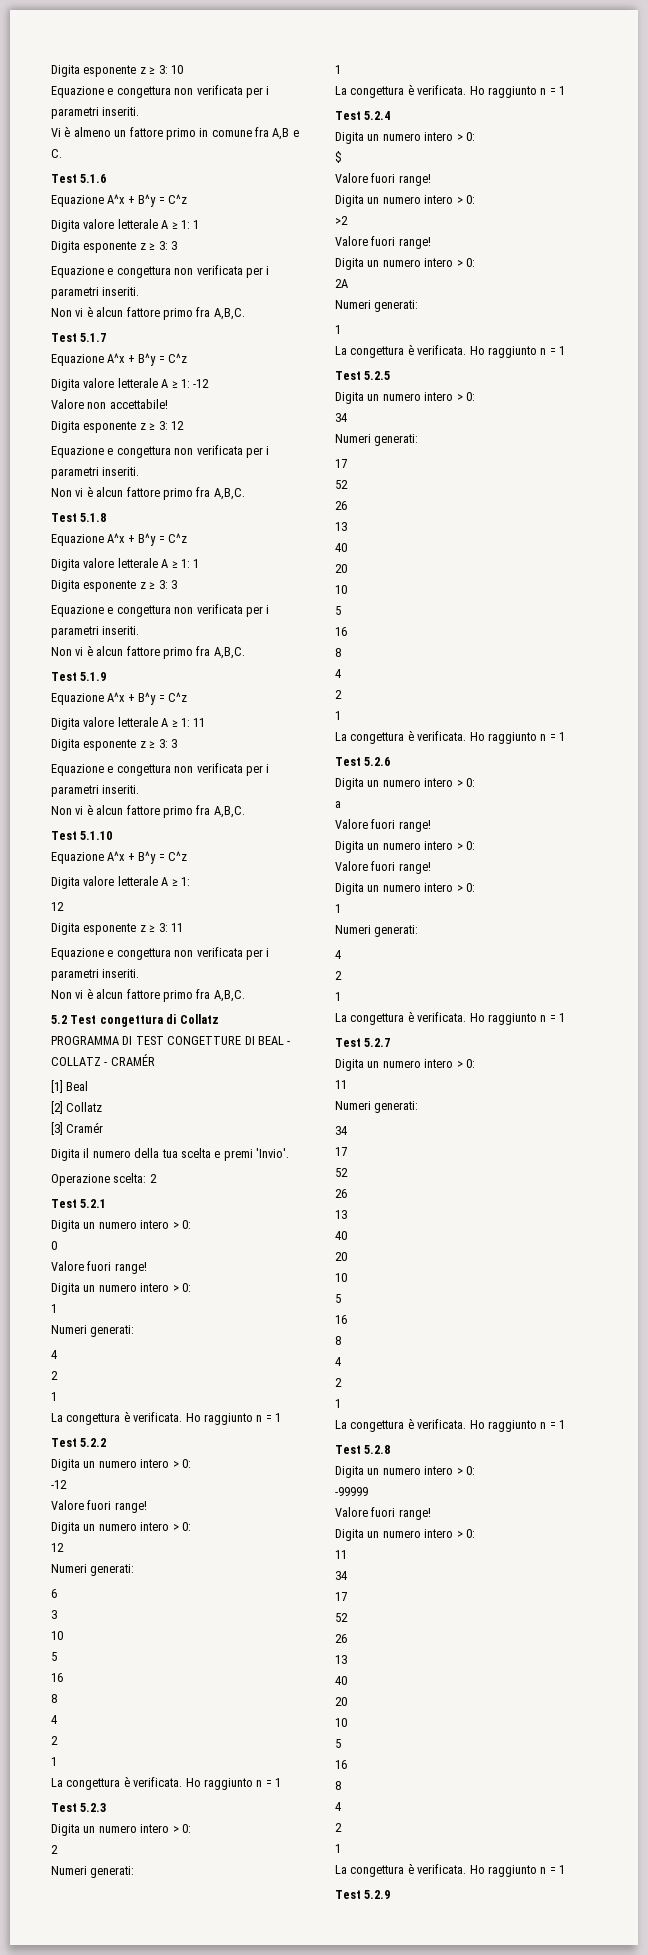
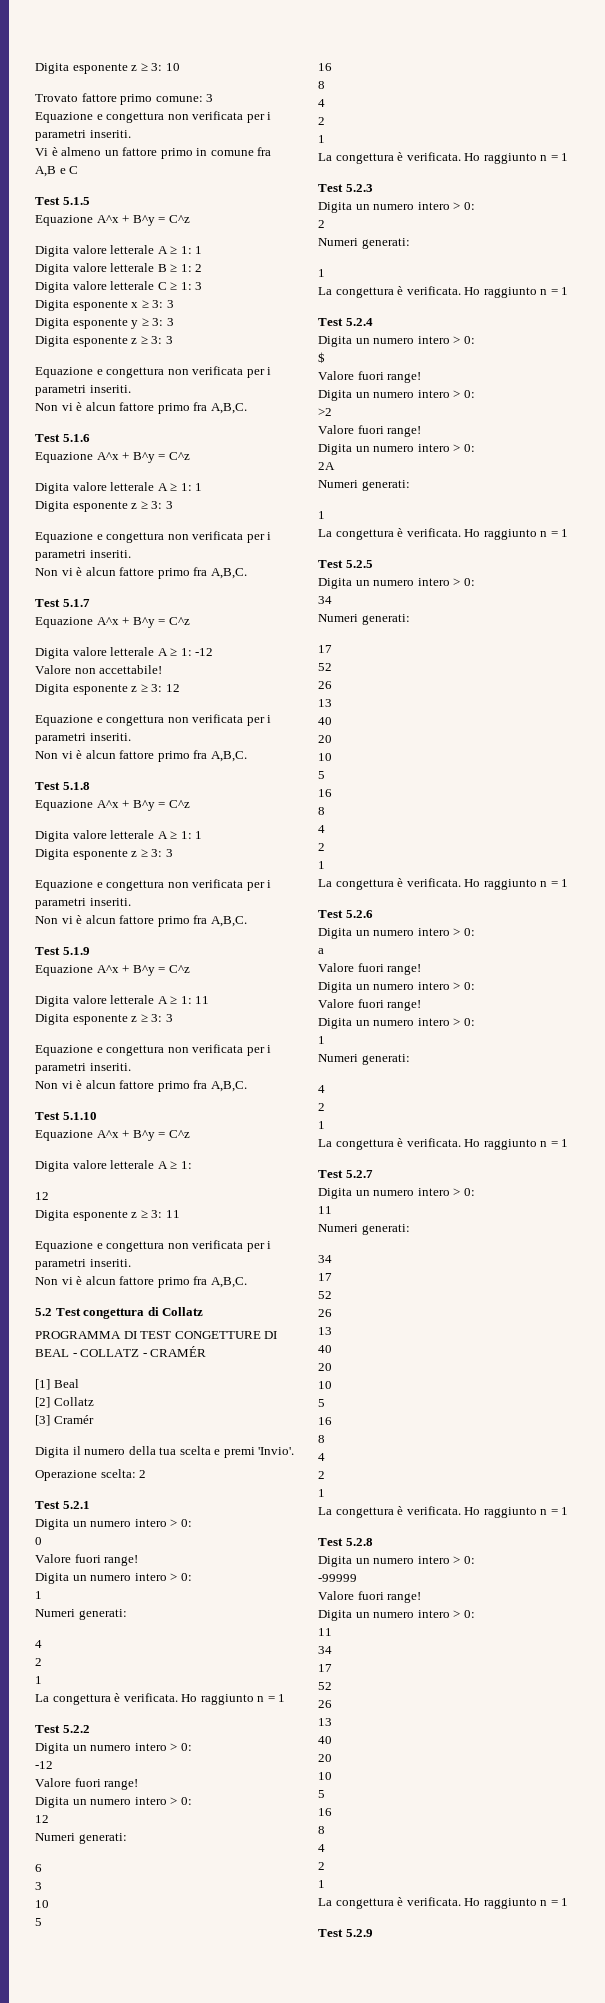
(183, 69) none -> [35,93,214,105] // Trovato fattore primo comune: 3
[51,149,62,158] C. -> [69,166,79,174] [35,197,90,205] [35,215,190,226] [35,245,203,257] [35,263,203,275] [35,281,203,293] [35,300,174,311] [35,318,174,329] [35,336,173,347] [35,366,272,378] [35,385,131,396] [35,402,247,414] C // Test 5.1.5 // Equazione A^x + B^y = C^z // Digita valore letterale A ≥ 1: 1 // Digita valore letterale B ≥ 1: 2 // Digita valore letterale C ≥ 1: 3 // Digita esponente x ≥ 3: 3 // Digita esponente y ≥ 3: 3 // Digita esponente z ≥ 3: 3 // Equazione e congettura non verificata per i parametri inseriti. // Non vi è alcun fattore primo fra A,B,C.

